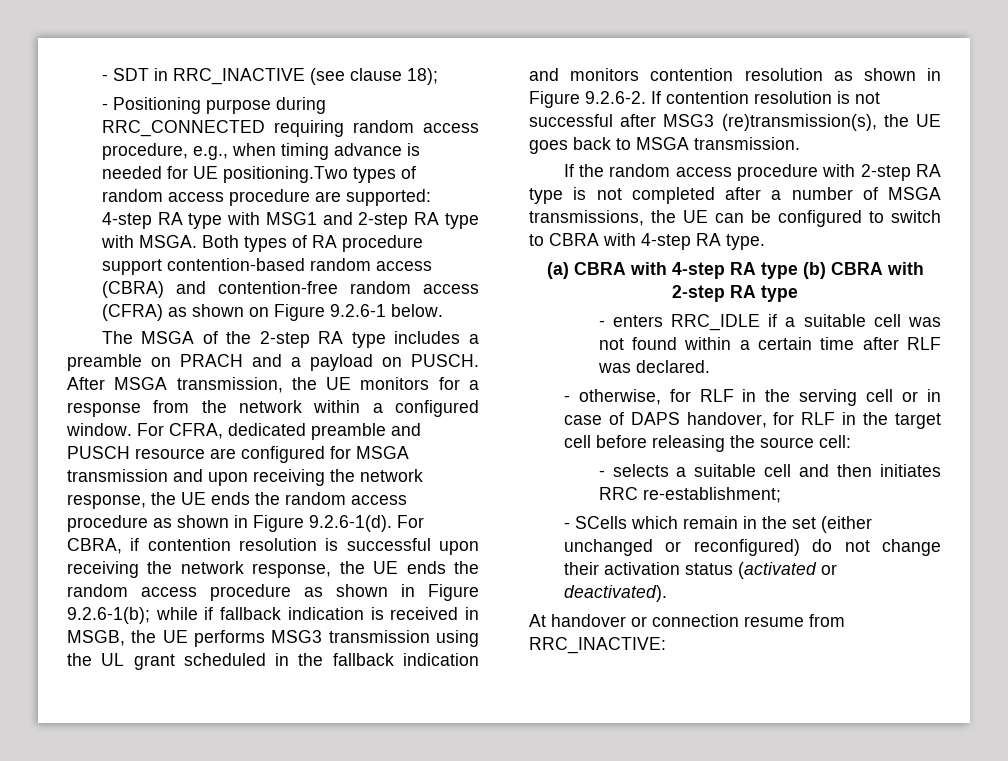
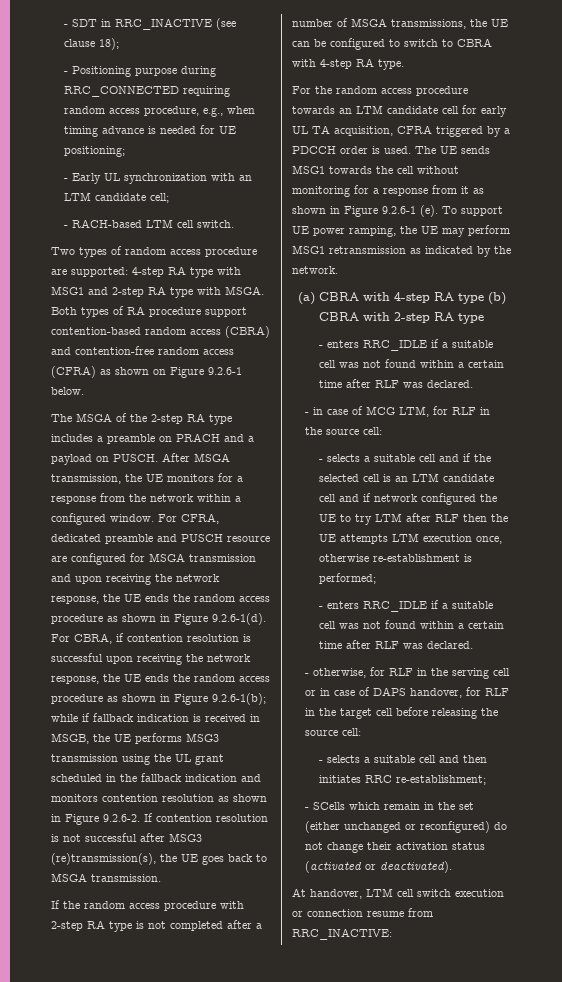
[222,166,348,183] positioning.Two -> [64,146,126,157] [64,173,253,184] [64,192,170,203] [64,219,235,228] [51,247,75,255] positioning; // - Early UL synchronization with an LTM candidate cell; // - RACH-based LTM cell switch. // Two
(765, 242) none -> [292,86,468,96] [292,105,507,117] [292,125,510,137] [292,146,490,154] [292,165,459,174] [292,185,484,197] [292,205,503,217] [292,225,510,237] [292,245,511,257] [292,266,338,274] // For the random access procedure towards an LTM candidate cell for early UL TA acquisition, CFRA triggered by a PDCCH order is used. The UE sends MSG1 towards the cell without monitoring for a response from it as shown in Figure 9.2.6-1 (e). To support UE power ramping, the UE may perform MSG1 retransmission as indicated by the network.
(710, 366) none -> [305,406,491,417] [305,427,383,435] [318,453,491,462] [318,473,494,482] [318,493,497,505] [318,513,508,525] [318,533,502,544] [318,554,472,562] [318,573,376,584] [318,600,493,612] [318,620,504,629] [318,640,473,649] // - in case of MCG LTM, for RLF in the source cell: // - selects a suitable cell and if the selected cell is an LTM candidate cell and if network configured the UE to try LTM after RLF then the UE attempts LTM execution once, otherwise re-establishment is performed; // - enters RRC_IDLE if a suitable cell was not found within a certain time after RLF was declared.
[551,614,626,627] handover -> [310,888,504,899] handover, LTM cell switch execution

